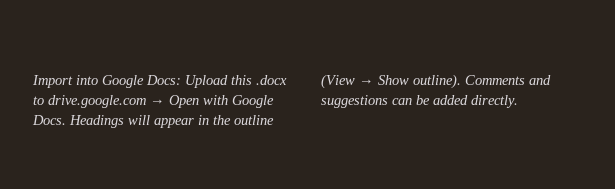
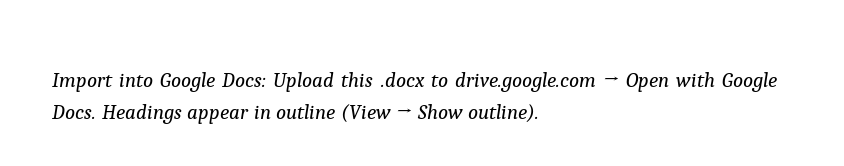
[128,115,150,125] will -> (182, 114) none
[213,115,231,125] the -> (271, 112) none
[465,75,551,85] [321,95,518,108] Comments and suggestions can be added directly. -> (540, 113) none

